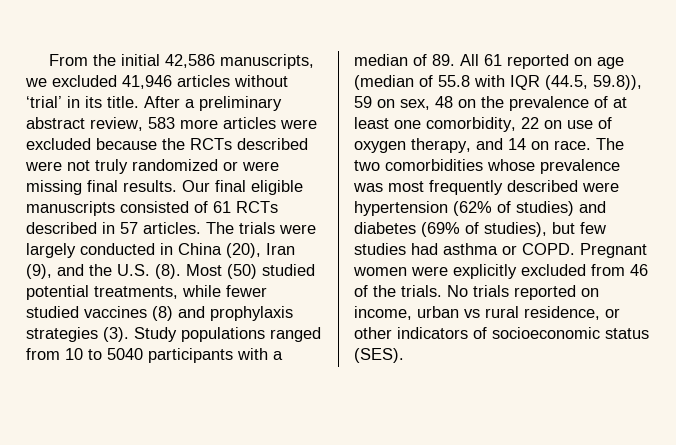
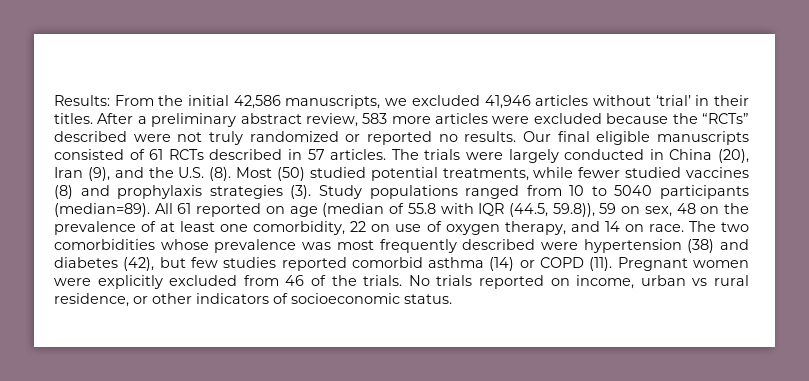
(48, 60) none -> [54,95,110,106] Results:
[85,96,139,108] its title. -> [714,95,750,106] [54,113,93,124] their titles.
[190,138,232,150] RCTs -> [701,113,749,124] “RCTs”
[242,161,279,171] [26,180,118,195] were missing final -> [367,131,458,145] reported no
[237,348,283,360] [354,54,455,66] with a median of 89. -> [54,203,150,217] (median=89).
[453,201,606,216] [354,222,606,237] [354,243,575,255] (62% of studies) and diabetes (69% of studies), but few studies had asthma or COPD. -> [687,239,749,253] [54,257,613,271] (38) and diabetes (42), but few studies reported comorbid asthma (14) or COPD (11).
[605,328,649,339] [354,348,404,363] status (SES). -> [404,294,452,304] status.

